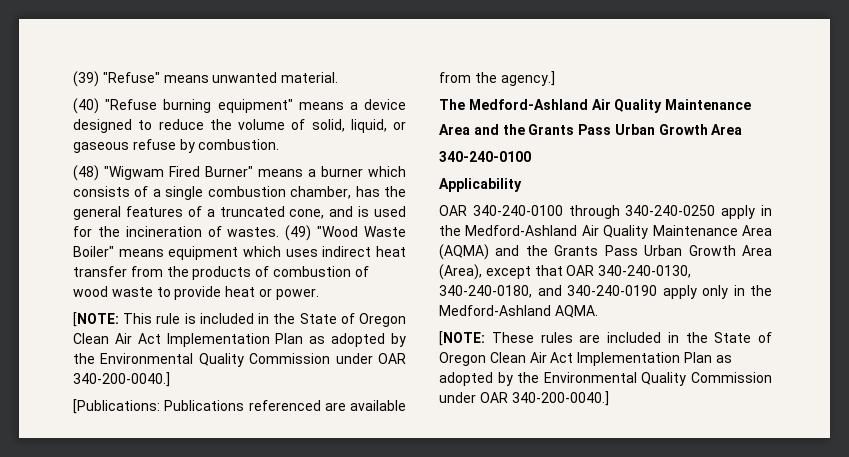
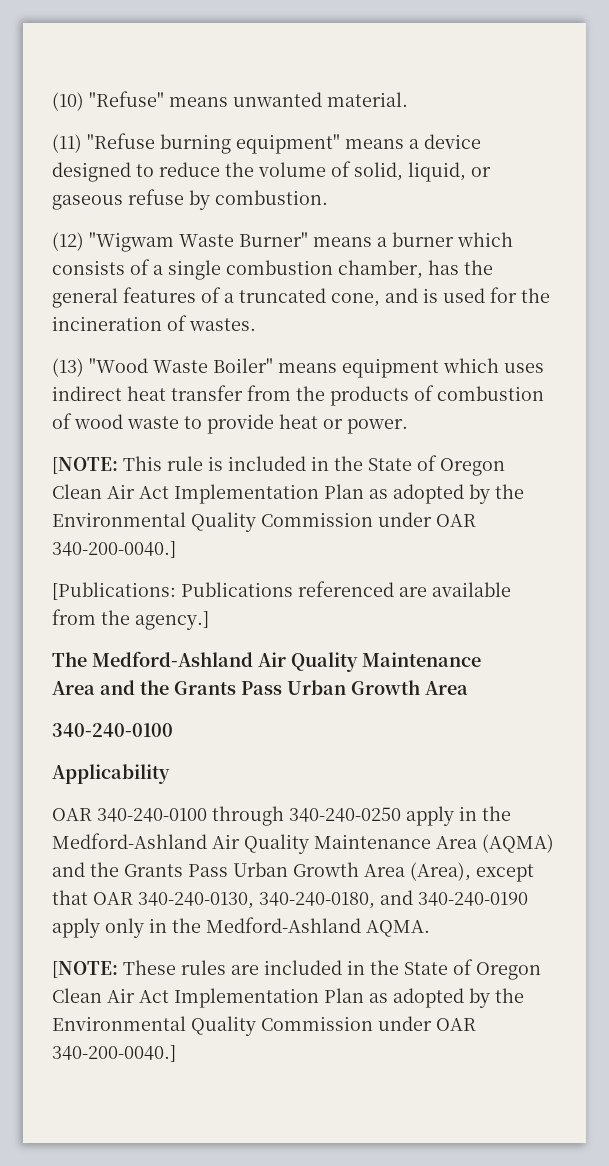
[73,71,99,87] (39) -> [52,92,84,111] (10)
[73,98,99,114] (40) -> [52,134,82,153] (11)
[73,165,200,181] (48) "Wigwam Fired -> [52,232,234,252] (12) "Wigwam Waste
[285,225,312,241] (49) -> [52,358,84,377] // (13)

